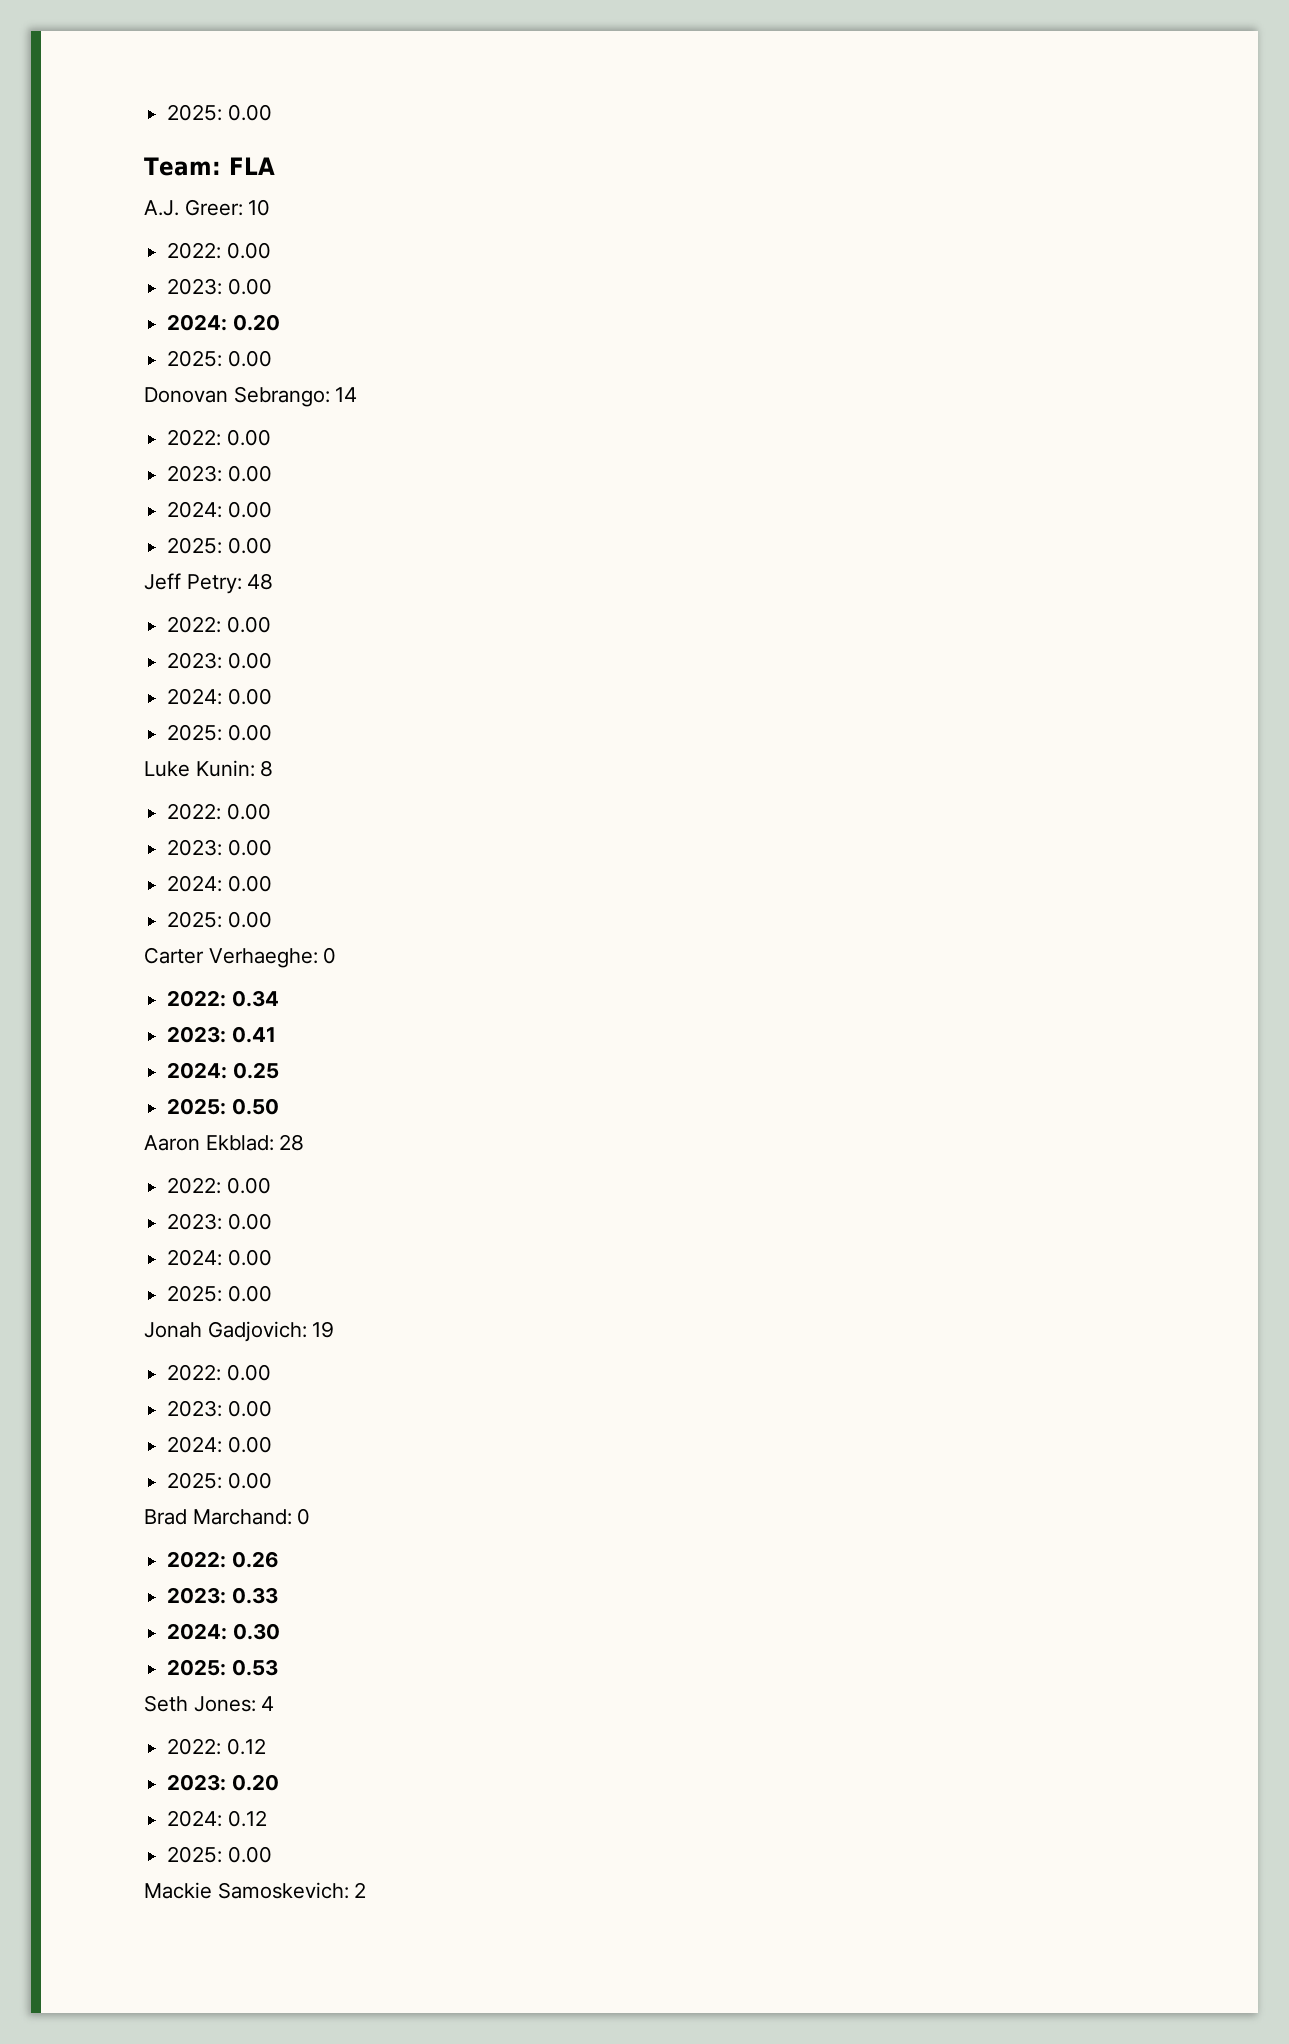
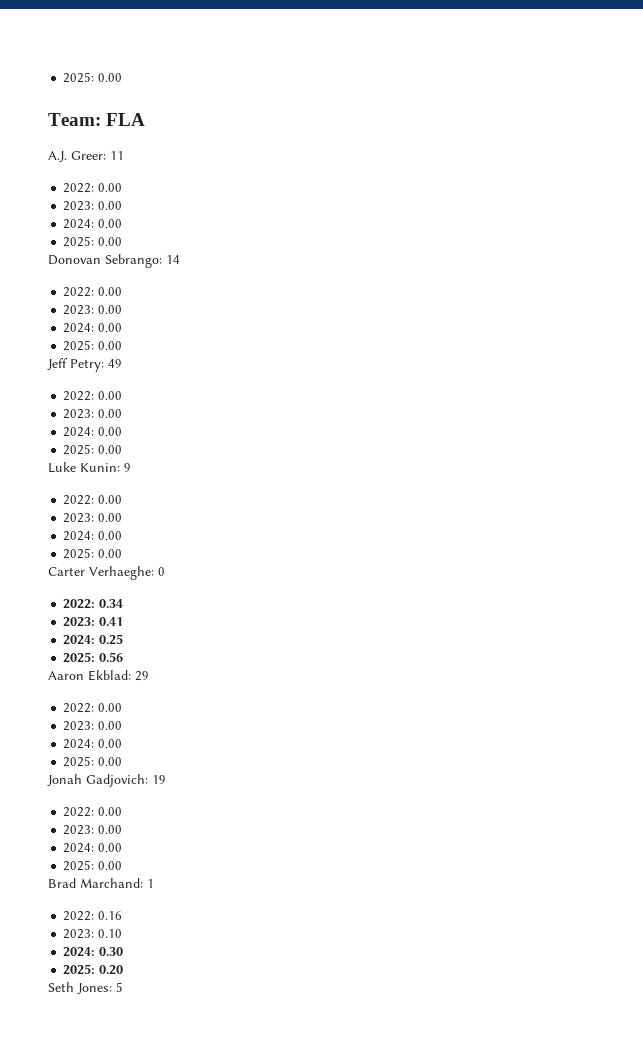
[248,199,271,216] [167,242,271,259] [167,278,272,295] [167,314,280,331] 10 // 2022: 0.00 // 2023: 0.00 // 2024: 0.20 -> [110,151,124,160] [63,183,123,193] [63,201,123,211] [63,219,123,229] 11 // 2022: 0.00 // 2023: 0.00 // 2024: 0.00
[247,573,274,590] 48 -> [108,359,122,368] 49
[260,760,274,777] 8 -> [124,463,131,472] 9
[231,1098,279,1115] 0.50 -> [99,652,124,662] 0.56
[279,1134,305,1151] 28 -> [135,671,149,681] 29
[297,1508,311,1525] [167,1551,279,1568] [167,1587,278,1604] 0 // 2022: 0.26 // 2023: 0.33 -> [147,879,154,888] [63,911,123,921] [63,929,123,939] 1 // 2022: 0.16 // 2023: 0.10
[231,1659,278,1676] 0.53 -> [99,965,124,975] 0.20
[261,1696,275,1711] [167,1738,266,1755] [167,1774,279,1791] [167,1810,267,1827] [167,1846,272,1863] [144,1882,367,1899] 4 // 2022: 0.12 // 2023: 0.20 // 2024: 0.12 // 2025: 0.00 // Mackie Samoskevich: 2 -> [116,982,123,992] 5

